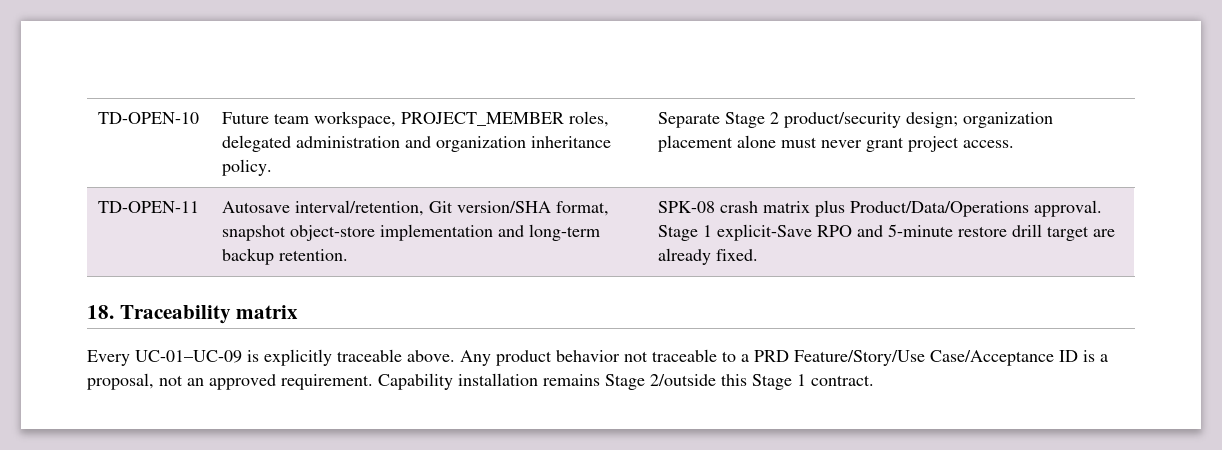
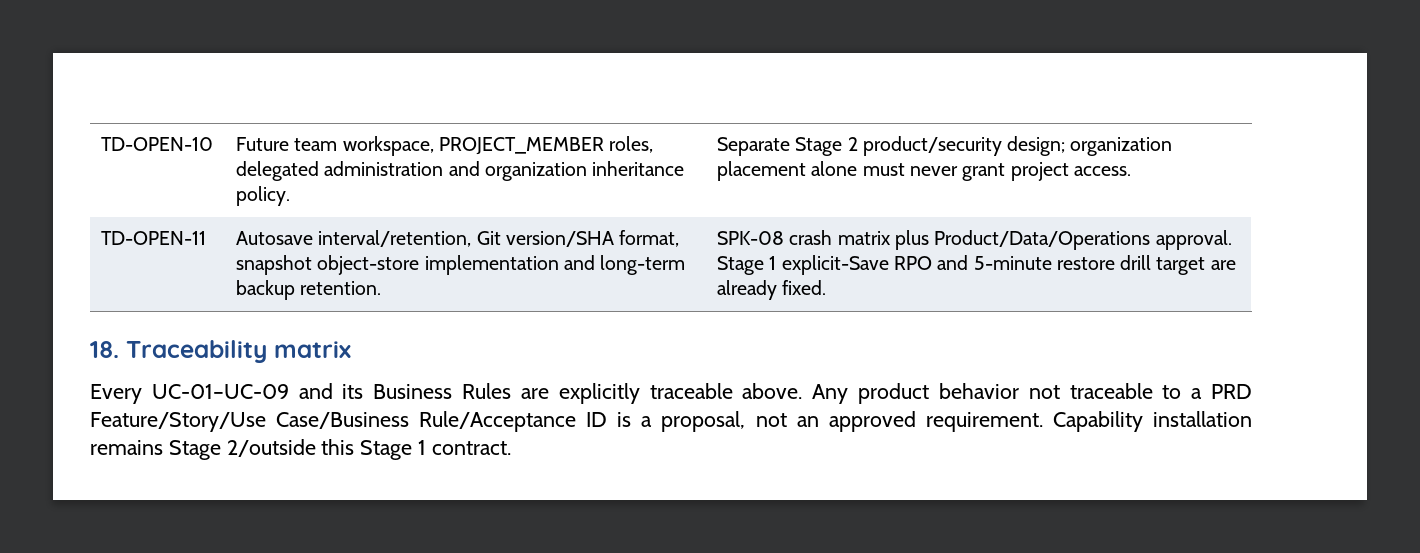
[247,350,259,362] is -> [298,383,549,399] and its Business Rules are
[930,350,1054,366] Case/Acceptance -> [276,411,577,432] Case/Business Rule/Acceptance

